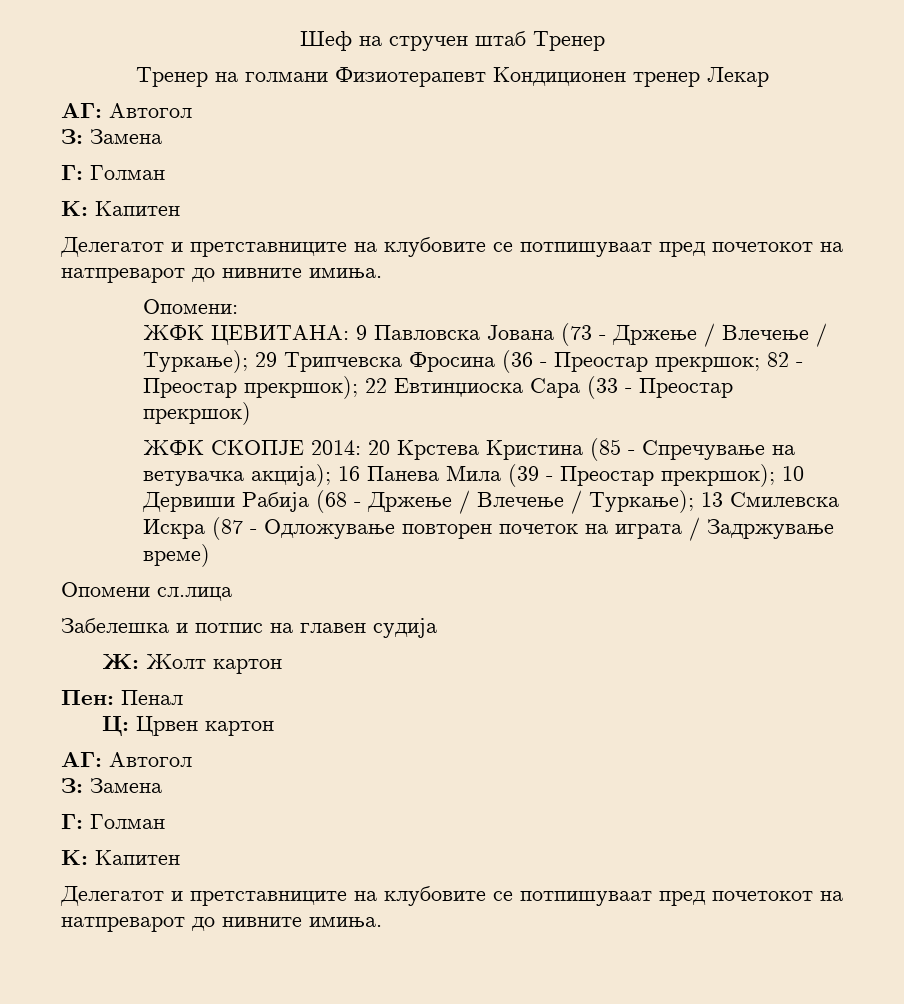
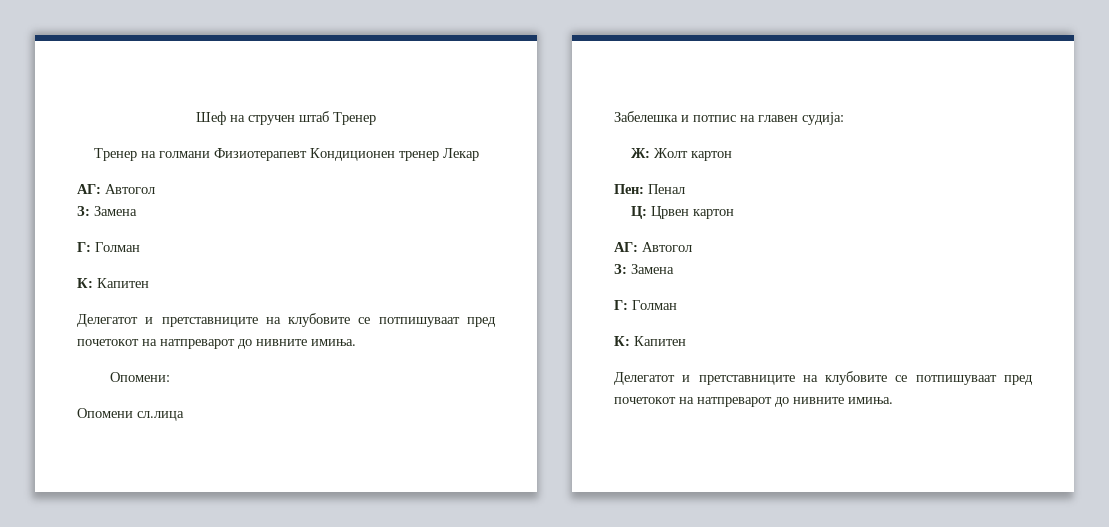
[143,323,828,347] [143,350,804,373] [143,376,734,399] [143,402,252,425] [143,438,796,461] [143,464,805,487] [142,490,840,514] [143,517,835,541] [143,544,211,567] // ЖФК ЦЕВИТАНА: 9 Павловска Јована (73 - Држење / Влечење / Туркање); 29 Трипчевска Фросина (36 - Преостар прекршок; 82 - Преостар прекршок); 22 Евтинџиоска Сара (33 - Преостар прекршок) // ЖФК СКОПЈЕ 2014: 20 Крстева Кристина (85 - Спречување на ветувачка акција); 16 Панева Мила (39 - Преостар прекршок); 10 Дервиши Рабија (68 - Држење / Влечење / Туркање); 13 Смилевска Искра (87 - Одложување повторен почеток на играта / Задржување време) -> (171, 377) none
[373,618,437,638] судија -> [802,112,844,125] судија:

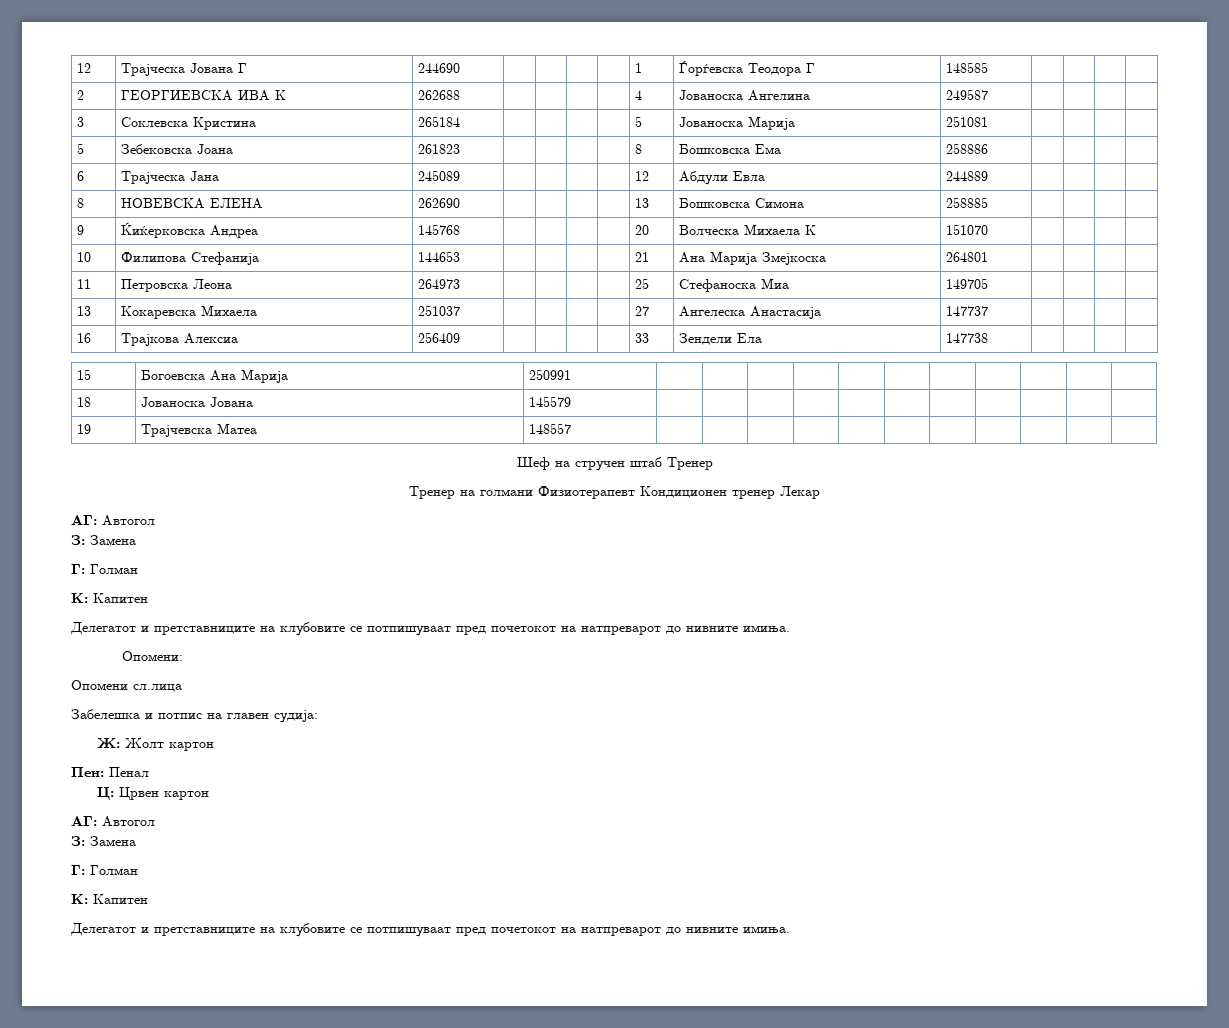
(196, 118) none -> [76,63,91,73] [120,63,247,76] [417,63,460,73] [634,63,642,73] [678,61,815,76] [945,62,988,73] [76,90,84,100] [120,90,286,101] [417,90,460,100] [634,90,642,100] [678,90,810,101] [945,89,988,100] [76,117,84,127] [120,117,256,130] [417,116,460,127] [634,116,642,127] [678,116,795,130] [945,116,988,127] [76,143,84,154] [120,144,233,154] [417,144,460,154] [634,144,642,154] [678,144,781,154] [945,143,988,154] [76,171,84,181] [120,171,219,184] [417,170,460,181] [634,171,649,181] [678,171,765,185] [945,171,988,181] [76,198,84,208] [120,198,263,209] [417,198,460,208] [634,198,649,208] [678,198,804,208] [945,197,988,208] [76,225,84,235] [120,222,258,238] [417,224,460,235] [634,225,649,235] [678,224,816,235] [945,224,988,235] [76,252,91,262] [120,252,259,265] [417,251,460,262] [634,252,649,262] [678,251,826,265] [945,252,988,262] [76,279,91,289] [120,279,232,292] [417,279,460,289] [634,278,649,289] [678,278,789,292] [945,278,988,289] [76,306,91,316] [120,305,257,319] [417,305,460,316] [634,306,649,316] [678,306,821,319] [945,306,988,316] [76,333,91,343] [120,333,238,346] [417,332,460,343] [634,333,649,343] [678,333,762,345] [945,333,988,343] [76,369,91,380] [140,369,288,383] [528,369,571,380] [76,397,91,407] [140,397,253,407] [528,396,571,407] [76,424,91,434] [140,423,257,437] [528,423,571,434] 12 | Трајческа Јована Г | 244690 | | | | | 1 | Ѓорѓевска Теодора Г | 148585 | | | | // 2 | ГЕОРГИЕВСКА ИВА К | 262688 | | | | | 4 | Јованоска Ангелина | 249587 | | | | // 3 | Соклевска Кристина | 265184 | | | | | 5 | Јованоска Марија | 251081 | | | | // 5 | Зебековска Јоана | 261823 | | | | | 8 | Бошковска Ема | 258886 | | | | // 6 | Трајческа Јана | 245089 | | | | | 12 | Абдули Евла | 244889 | | | | // 8 | НОВЕВСКА ЕЛЕНА | 262690 | | | | | 13 | Бошковска Симона | 258885 | | | | // 9 | Ќиќерковска Андреа | 145768 | | | | | 20 | Волческа Михаела К | 151070 | | | | // 10 | Филипова Стефанија | 144653 | | | | | 21 | Ана Марија Змејкоска | 264801 | | | | // 11 | Петровска Леона | 264973 | | | | | 25 | Стефаноска Миа | 149705 | | | | // 13 | Кокаревска Михаела | 251037 | | | | | 27 | Ангелеска Анастасија | 147737 | | | | // 16 | Трајкова Алексиа | 256409 | | | | | 33 | Зендели Ела | 147738 | | | | // 15 | Богоевска Ана Марија | 250991 | | | | | | | | | | | // 18 | Јованоска Јована | 145579 | | | | | | | | | | | // 19 | Трајчевска Матеа | 148557 | | | | | | | | | | | //

